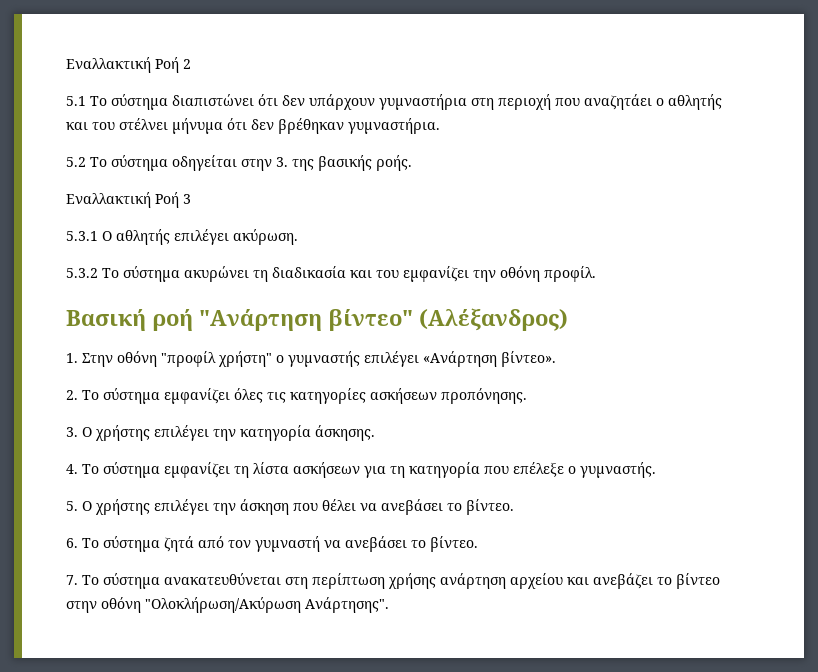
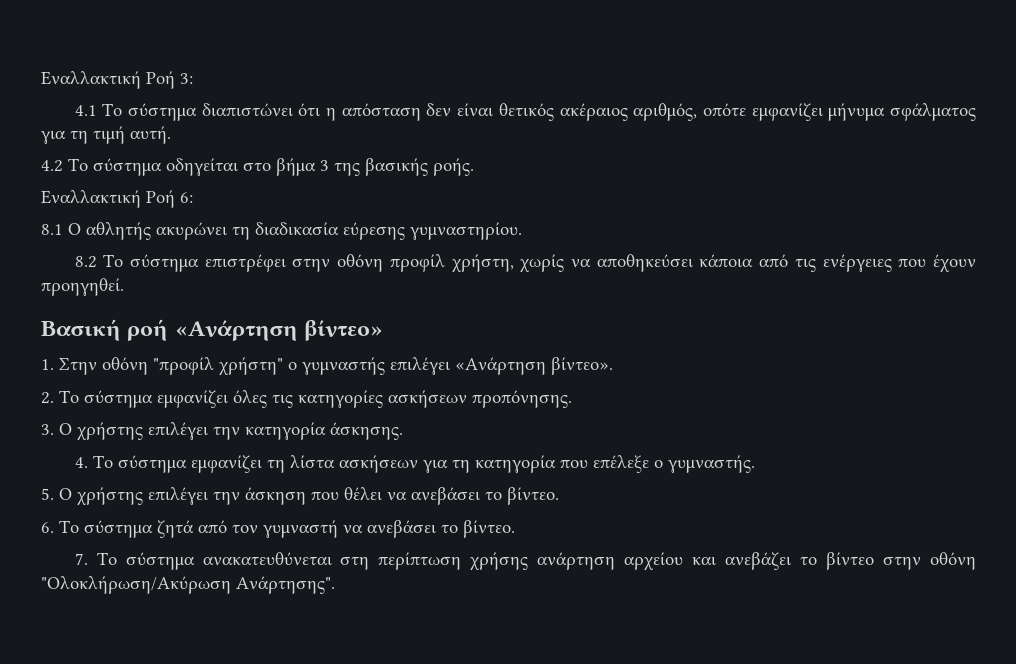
[66,57,191,73] [66,96,86,106] Εναλλακτική Ροή 2 // 5.1 -> [41,71,193,89] [74,105,97,116] Εναλλακτική Ροή 3: // 4.1
[282,94,722,110] [66,118,440,134] [66,155,288,171] δεν υπάρχουν γυμναστήρια στη περιοχή που αναζητάει ο αθλητής και του στέλνει μήνυμα ότι δεν βρέθηκαν γυμναστήρια. // 5.2 Το σύστημα οδηγείται στην 3. -> [326,103,976,121] [41,126,171,144] [41,158,329,176] η απόσταση δεν είναι θετικός ακέραιος αριθμός, οπότε εμφανίζει μήνυμα σφάλματος για τη τιμή αυτή. // 4.2 Το σύστημα οδηγείται στο βήμα 3
[183,194,191,204] [66,229,298,245] [66,266,596,282] 3 // 5.3.1 Ο αθλητής επιλέγει ακύρωση. // 5.3.2 Το σύστημα ακυρώνει τη διαδικασία και του εμφανίζει την οθόνη προφίλ. -> [180,192,193,203] [41,222,522,240] [74,254,977,273] [41,278,124,296] 6: // 8.1 Ο αθλητής ακυρώνει τη διαδικασία εύρεσης γυμναστηρίου. // 8.2 Το σύστημα επιστρέφει στην οθόνη προφίλ χρήστη, χωρίς να αποθηκεύσει κάποια από τις ενέργειες που έχουν προηγηθεί.
[199,308,568,331] "Ανάρτηση βίντεο" (Αλέξανδρος) -> [174,320,384,341] «Ανάρτηση βίντεο»

